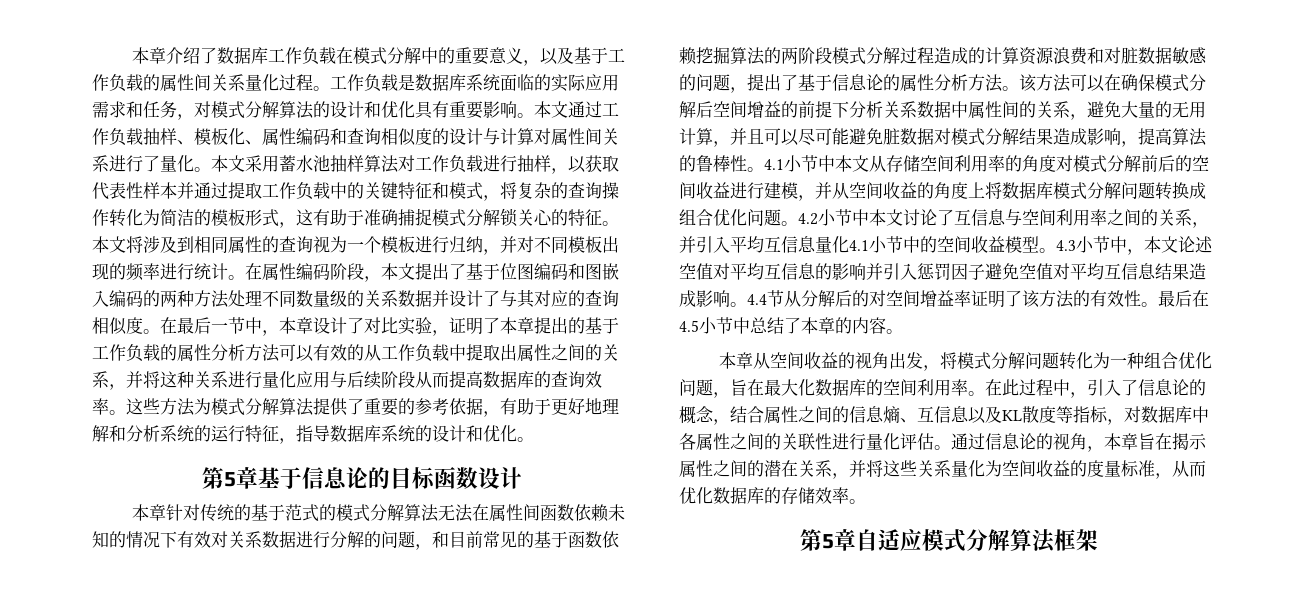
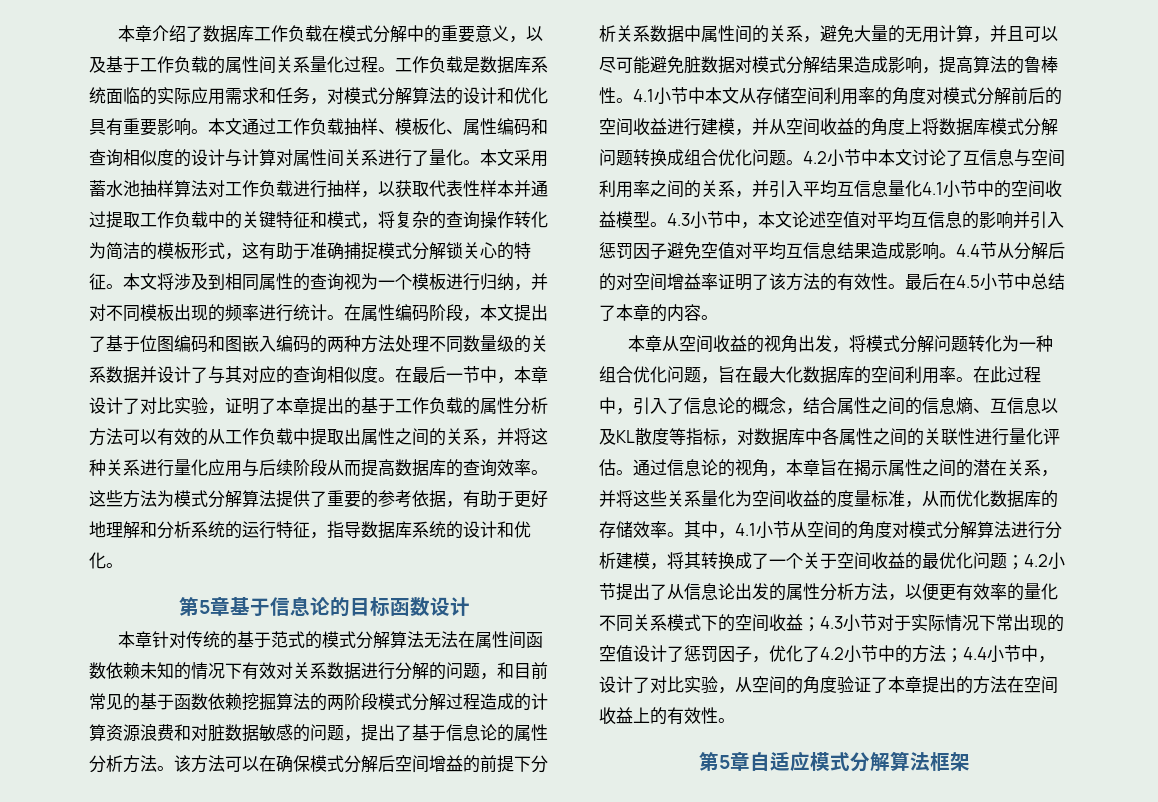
(866, 501) none -> [684,521,1062,539] [599,552,1065,570] [599,583,1058,601] [599,614,1064,632] [599,645,1055,663] [599,676,1058,694] [599,707,735,725] 其中，4.1小节从空间的角度对模式分解算法进行分析建模，将其转换成了一个关于空间收益的最优化问题；4.2小节提出了从信息论出发的属性分析方法，以便更有效率的量化不同关系模式下的空间收益；4.3小节对于实际情况下常出现的空值设计了惩罚因子，优化了4.2小节中的方法；4.4小节中，设计了对比实验，从空间的角度验证了本章提出的方法在空间收益上的有效性。

